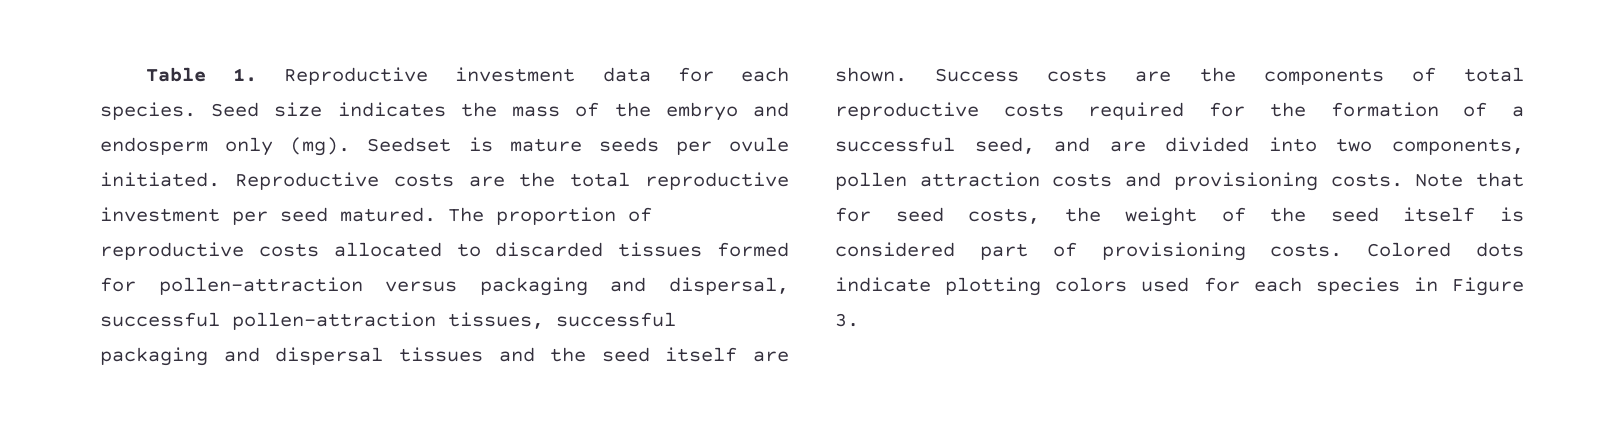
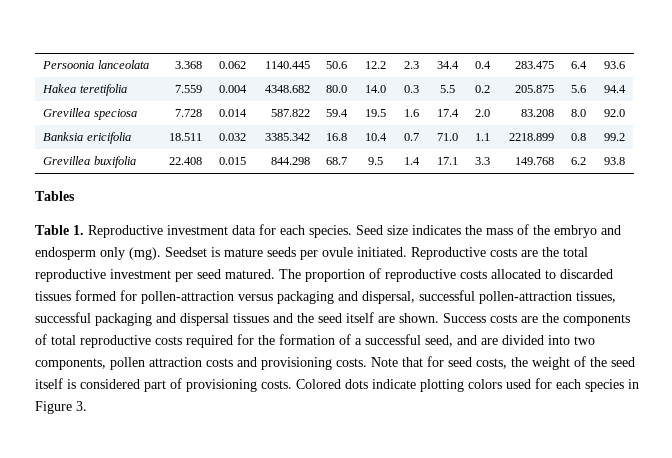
(145, 74) none -> [42,60,149,69] [174,61,202,69] [218,61,246,69] [264,61,310,69] [326,61,347,69] [364,61,386,69] [403,61,419,69] [436,61,459,69] [475,61,491,69] [514,61,554,69] [570,61,587,69] [603,61,625,69] [42,84,127,96] [174,85,202,93] [218,85,247,93] [264,85,310,93] [326,85,347,93] [364,85,386,93] [403,85,419,93] [439,85,455,93] [475,85,490,93] [514,85,554,93] [570,85,586,93] [603,85,626,93] [43,108,137,120] [174,109,202,117] [218,109,247,117] [270,109,310,117] [326,109,348,117] [364,109,386,117] [403,109,419,117] [436,109,459,117] [475,109,490,117] [520,109,554,117] [570,109,586,117] [603,109,625,117] [43,132,131,144] [168,133,202,141] [218,133,246,141] [264,133,310,141] [326,133,347,141] [364,133,387,141] [403,133,419,141] [436,133,458,141] [475,133,490,141] [508,133,554,141] [570,133,586,141] [603,133,625,141] [43,156,136,168] [168,157,202,165] [218,157,246,165] [270,157,310,165] [326,157,347,165] [367,157,383,165] [403,157,420,165] [436,157,458,165] [475,157,490,165] [514,157,554,165] [570,157,586,165] [603,157,625,165] [35,191,75,201] Persoonia lanceolata | 3.368 | 0.062 | 1140.445 | 50.6 | 12.2 | 2.3 | 34.4 | 0.4 | 283.475 | 6.4 | 93.6 // Hakea teretifolia | 7.559 | 0.004 | 4348.682 | 80.0 | 14.0 | 0.3 | 5.5 | 0.2 | 205.875 | 5.6 | 94.4 // Grevillea speciosa | 7.728 | 0.014 | 587.822 | 59.4 | 19.5 | 1.6 | 17.4 | 2.0 | 83.208 | 8.0 | 92.0 // Banksia ericifolia | 18.511 | 0.032 | 3385.342 | 16.8 | 10.4 | 0.7 | 71.0 | 1.1 | 2218.899 | 0.8 | 99.2 // Grevillea buxifolia | 22.408 | 0.015 | 844.298 | 68.7 | 9.5 | 1.4 | 17.1 | 3.3 | 149.768 | 6.2 | 93.8 // Tables //

